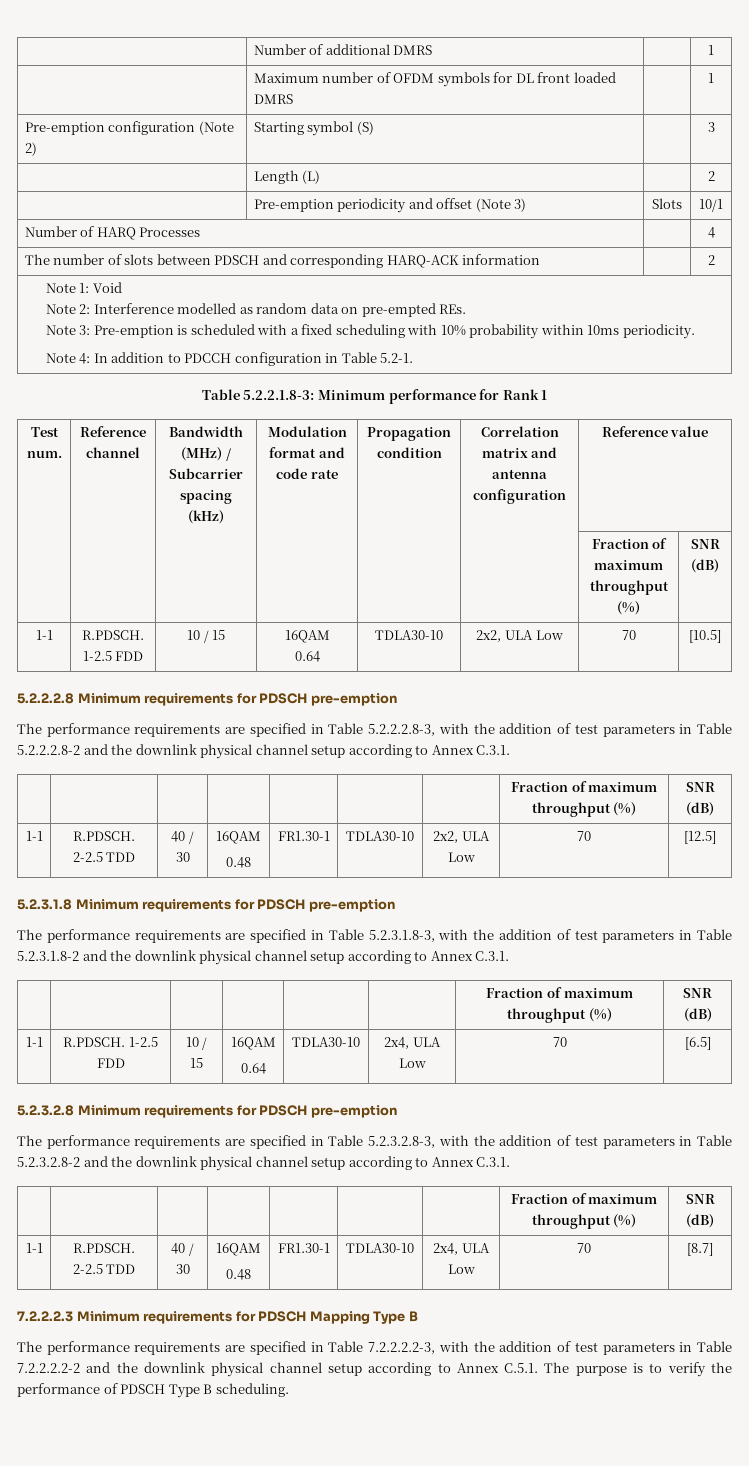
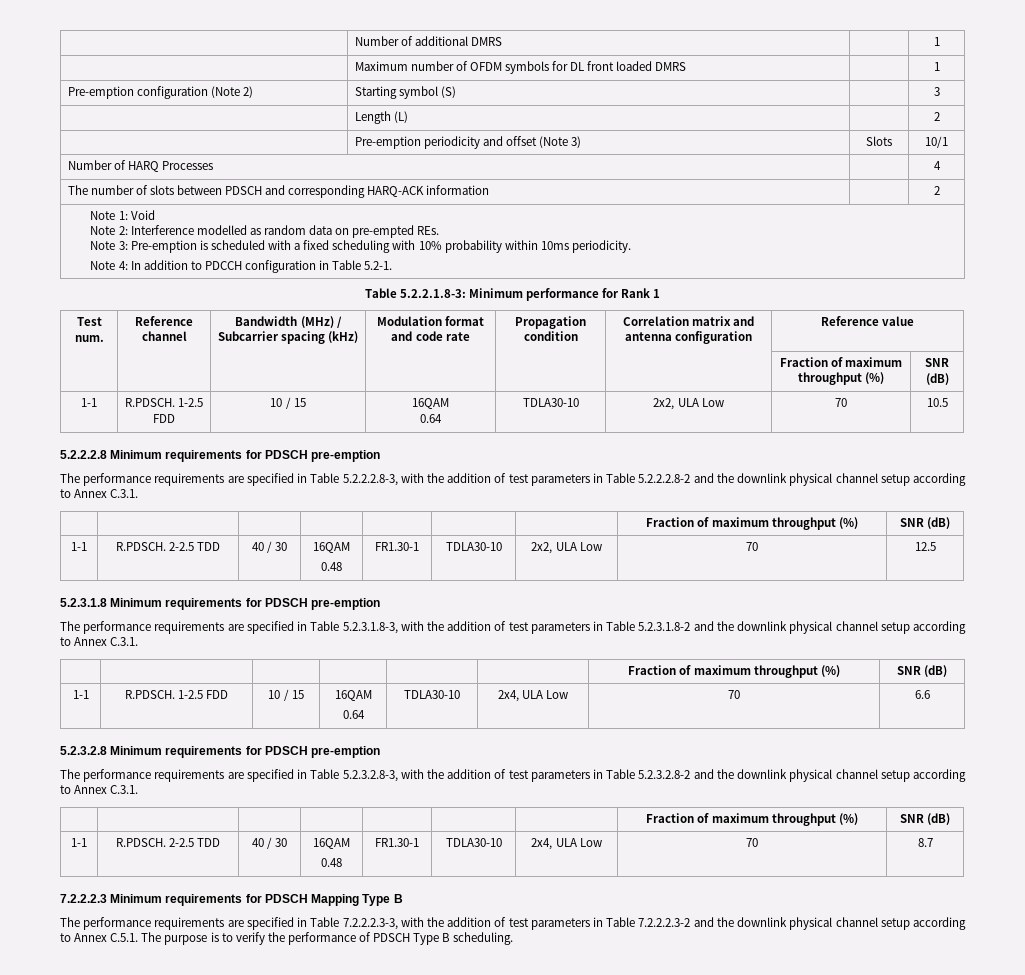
[689,630,721,643] [10.5] -> [926,398,948,407] 10.5
[684,831,716,844] [12.5] -> [914,542,936,551] 12.5
[684,1037,711,1050] [6.5] -> [914,690,930,699] 6.6
[687,1243,713,1256] [8.7] -> [917,838,933,847] 8.7
[368,1341,733,1355] [17,1363,80,1373] 7.2.2.2.2-3, with the addition of test parameters in Table 7.2.2.2.2-2 -> [342,917,691,930] 7.2.2.2.3-3, with the addition of test parameters in Table 7.2.2.2.3-2

